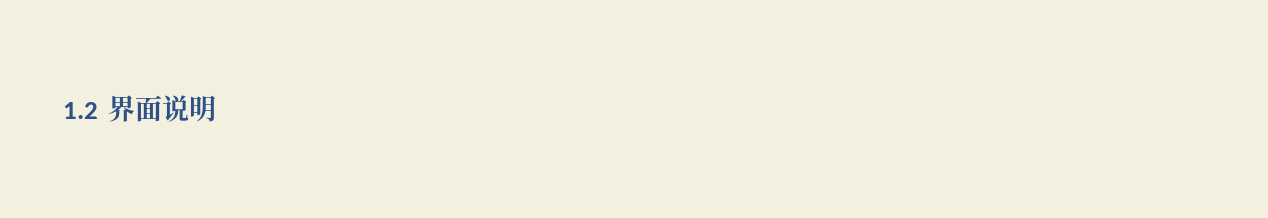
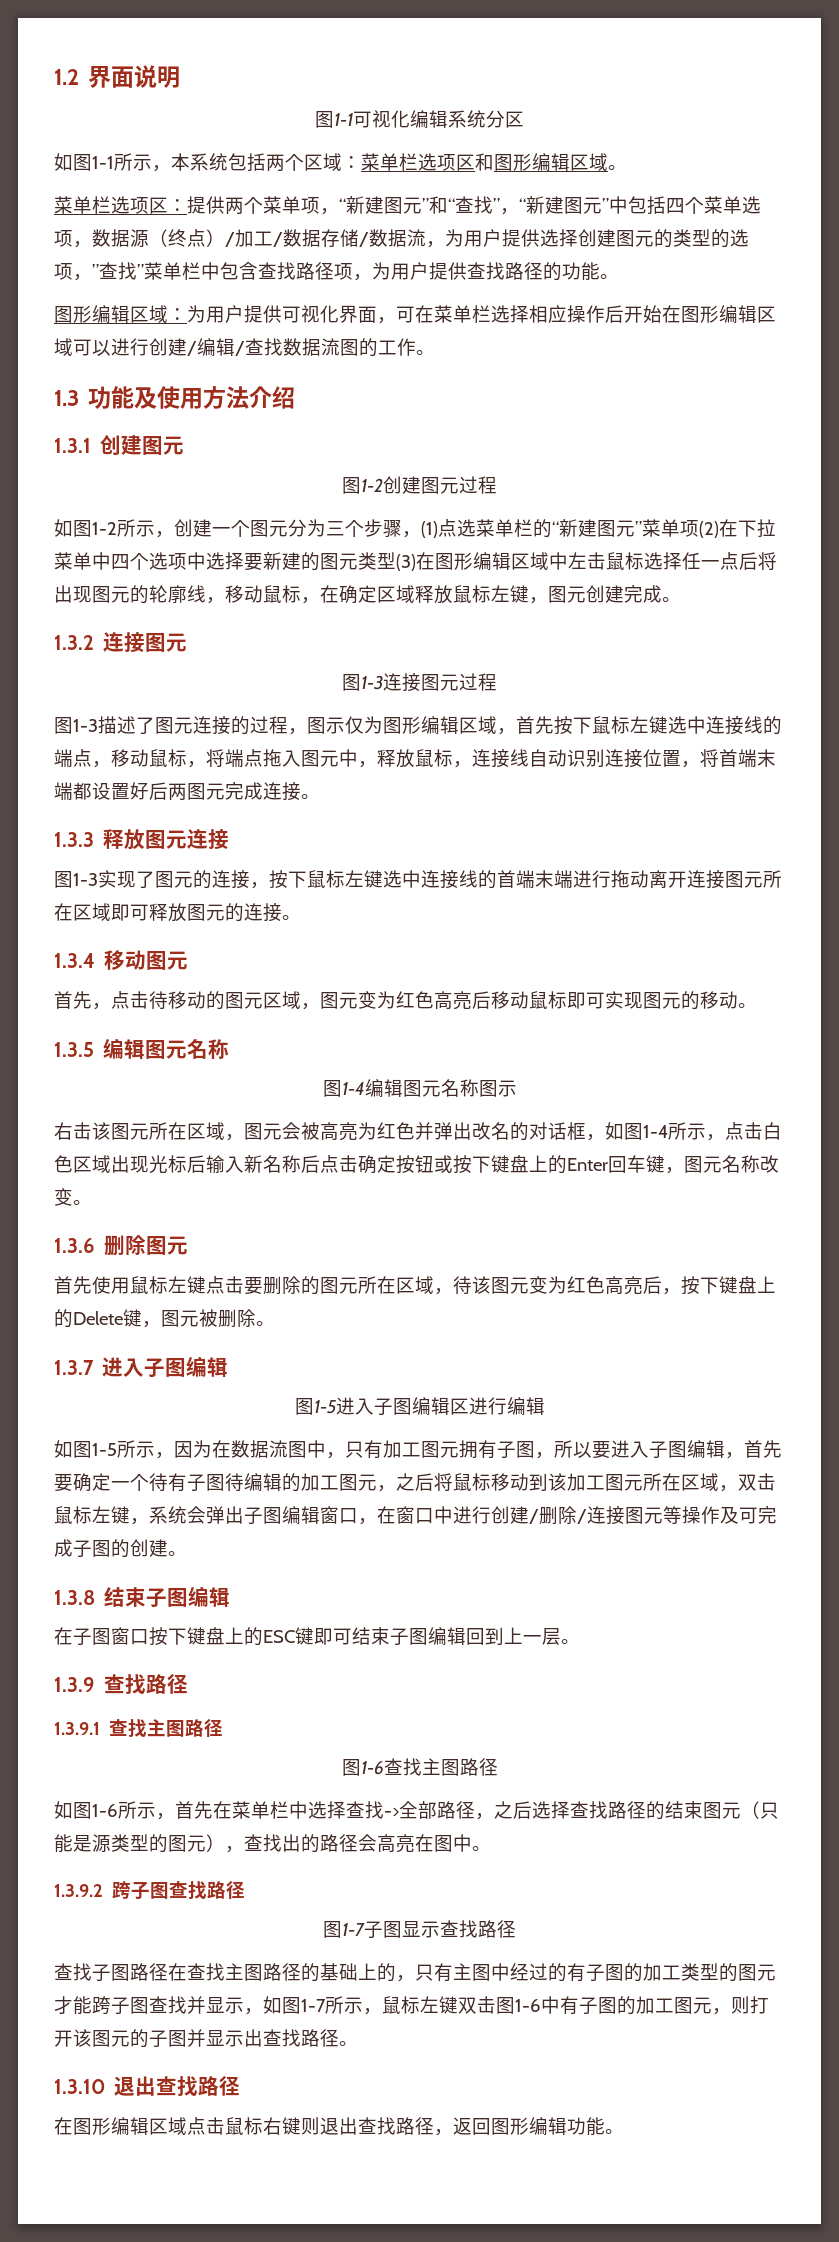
(216, 108) none -> [315,110,524,128] [54,153,627,172] [54,196,761,215] [54,229,749,248] [54,262,619,281] [54,305,776,324] [54,338,435,357] [54,386,296,409] [54,435,185,455] [342,476,497,494] [54,519,776,538] [54,552,777,571] [54,585,681,604] [54,632,188,653] [342,673,497,692] [54,716,782,735] [54,749,776,768] [54,782,320,801] [54,829,230,850] [54,870,782,889] [54,903,301,922] [54,950,189,970] [54,991,757,1010] [54,1038,230,1060] [322,1079,517,1097] [54,1122,782,1141] [54,1155,779,1174] [54,1188,92,1206] [54,1235,189,1256] [54,1276,776,1295] [54,1309,275,1328] [54,1356,229,1378] [294,1397,545,1416] [54,1440,782,1459] [54,1473,776,1492] [54,1506,777,1525] [54,1539,187,1558] [54,1586,231,1608] [54,1627,580,1646] [54,1674,189,1695] [54,1719,224,1738] [341,1758,498,1776] [54,1801,779,1820] [54,1834,491,1853] [54,1881,246,1900] [323,1920,516,1939] [54,1963,776,1982] [54,1996,769,2015] [54,2029,358,2048] [54,2076,241,2097] [54,2117,624,2136] // 图1-1可视化编辑系统分区 // 如图1-1所示，本系统包括两个区域：菜单栏选项区和图形编辑区域。 // 菜单栏选项区：提供两个菜单项，“新建图元”和“查找”，“新建图元”中包括四个菜单选项，数据源（终点）/加工/数据存储/数据流，为用户提供选择创建图元的类型的选项，”查找”菜单栏中包含查找路径项，为用户提供查找路径的功能。 // 图形编辑区域：为用户提供可视化界面，可在菜单栏选择相应操作后开始在图形编辑区域可以进行创建/编辑/查找数据流图的工作。 // 1.3功能及使用方法介绍 // 1.3.1创建图元 // 图1-2创建图元过程 // 如图1-2所示，创建一个图元分为三个步骤，(1)点选菜单栏的“新建图元”菜单项(2)在下拉菜单中四个选项中选择要新建的图元类型(3)在图形编辑区域中左击鼠标选择任一点后将出现图元的轮廓线，移动鼠标，在确定区域释放鼠标左键，图元创建完成。 // 1.3.2连接图元 // 图1-3连接图元过程 // 图1-3描述了图元连接的过程，图示仅为图形编辑区域，首先按下鼠标左键选中连接线的端点，移动鼠标，将端点拖入图元中，释放鼠标，连接线自动识别连接位置，将首端末端都设置好后两图元完成连接。 // 1.3.3释放图元连接 // 图1-3实现了图元的连接，按下鼠标左键选中连接线的首端末端进行拖动离开连接图元所在区域即可释放图元的连接。 // 1.3.4移动图元 // 首先，点击待移动的图元区域，图元变为红色高亮后移动鼠标即可实现图元的移动。 // 1.3.5编辑图元名称 // 图1-4编辑图元名称图示 // 右击该图元所在区域，图元会被高亮为红色并弹出改名的对话框，如图1-4所示，点击白色区域出现光标后输入新名称后点击确定按钮或按下键盘上的Enter回车键，图元名称改变。 // 1.3.6删除图元 // 首先使用鼠标左键点击要删除的图元所在区域，待该图元变为红色高亮后，按下键盘上的Delete键，图元被删除。 // 1.3.7进入子图编辑 // 图1-5进入子图编辑区进行编辑 // 如图1-5所示，因为在数据流图中，只有加工图元拥有子图，所以要进入子图编辑，首先要确定一个待有子图待编辑的加工图元，之后将鼠标移动到该加工图元所在区域，双击鼠标左键，系统会弹出子图编辑窗口，在窗口中进行创建/删除/连接图元等操作及可完成子图的创建。 // 1.3.8结束子图编辑 // 在子图窗口按下键盘上的ESC键即可结束子图编辑回到上一层。 // 1.3.9查找路径 // 1.3.9.1查找主图路径 // 图1-6查找主图路径 // 如图1-6所示，首先在菜单栏中选择查找->全部路径，之后选择查找路径的结束图元（只能是源类型的图元），查找出的路径会高亮在图中。 // 1.3.9.2跨子图查找路径 // 图1-7子图显示查找路径 // 查找子图路径在查找主图路径的基础上的，只有主图中经过的有子图的加工类型的图元才能跨子图查找并显示，如图1-7所示，鼠标左键双击图1-6中有子图的加工图元，则打开该图元的子图并显示出查找路径。 // 1.3.10退出查找路径 // 在图形编辑区域点击鼠标右键则退出查找路径，返回图形编辑功能。

